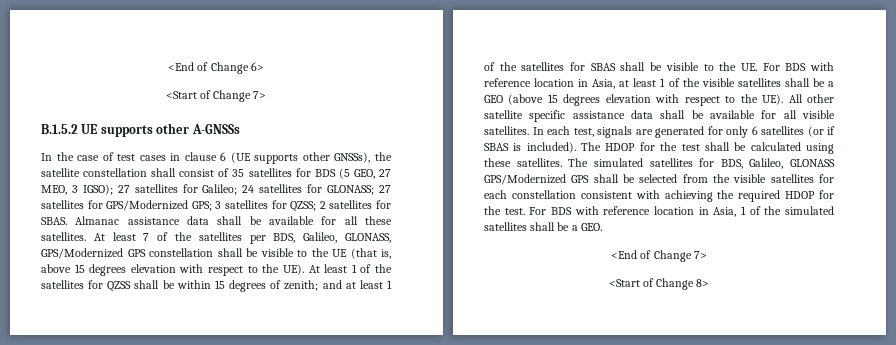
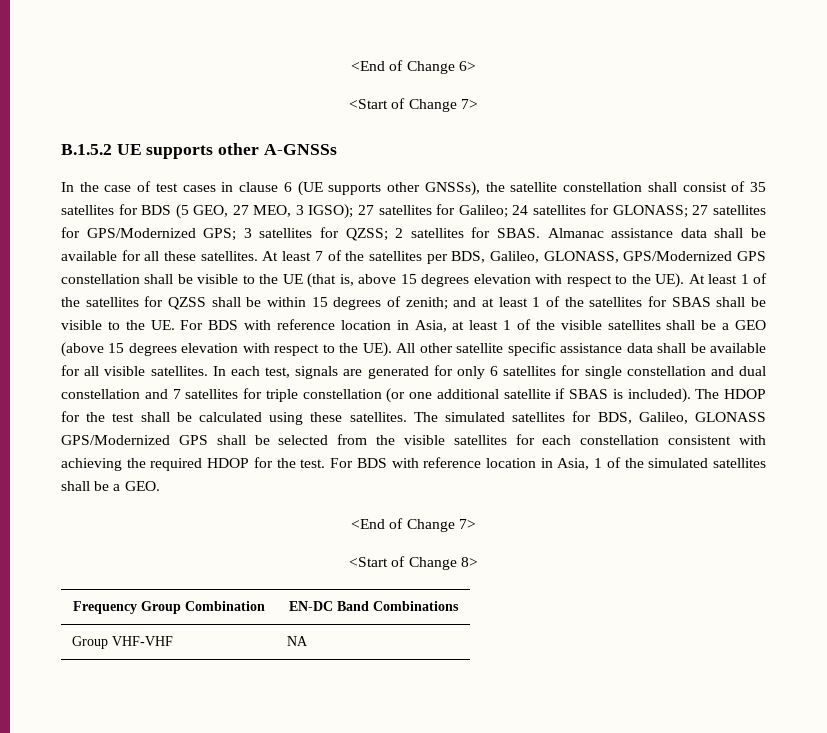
[807,126,824,137] (or -> [561,365,766,379] [61,388,551,403] for single constellation and dual constellation and 7 satellites for triple constellation (or one additional satellite
(710, 283) none -> [73,601,265,614] [288,601,459,611] [71,636,173,649] [286,636,308,646] // Frequency Group Combination | EN-DC Band Combinations // Group VHF-VHF | NA

